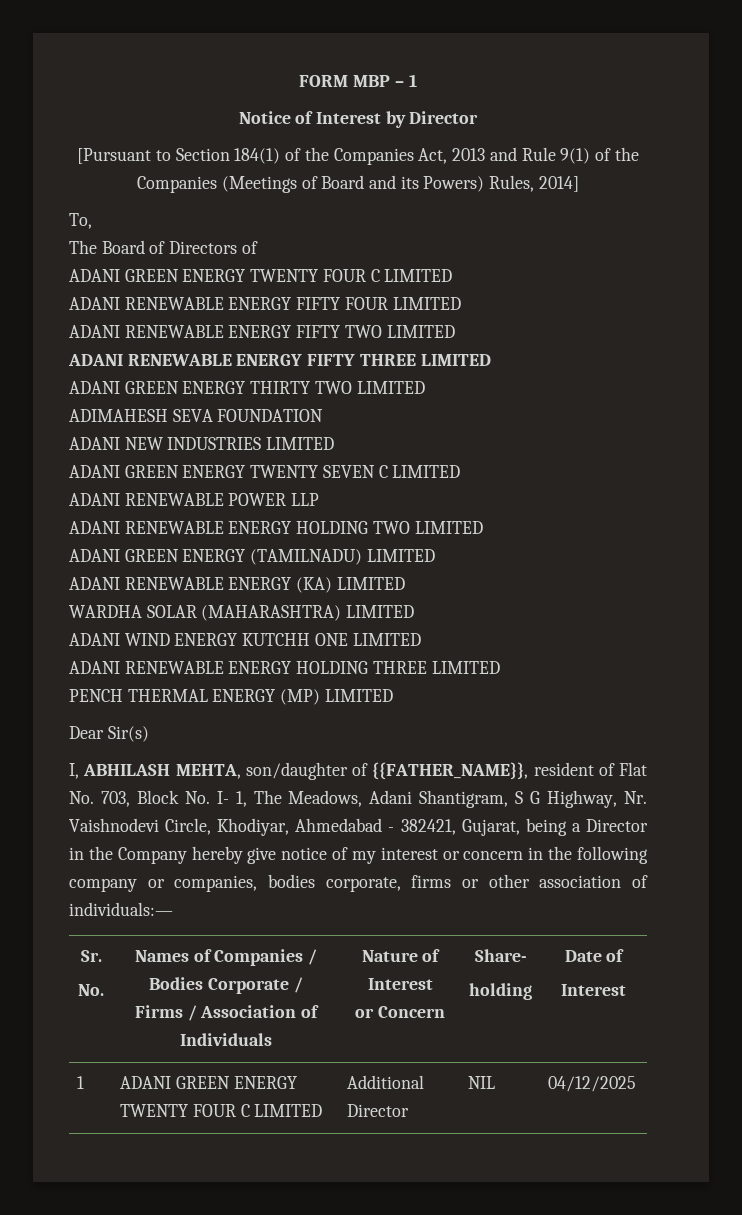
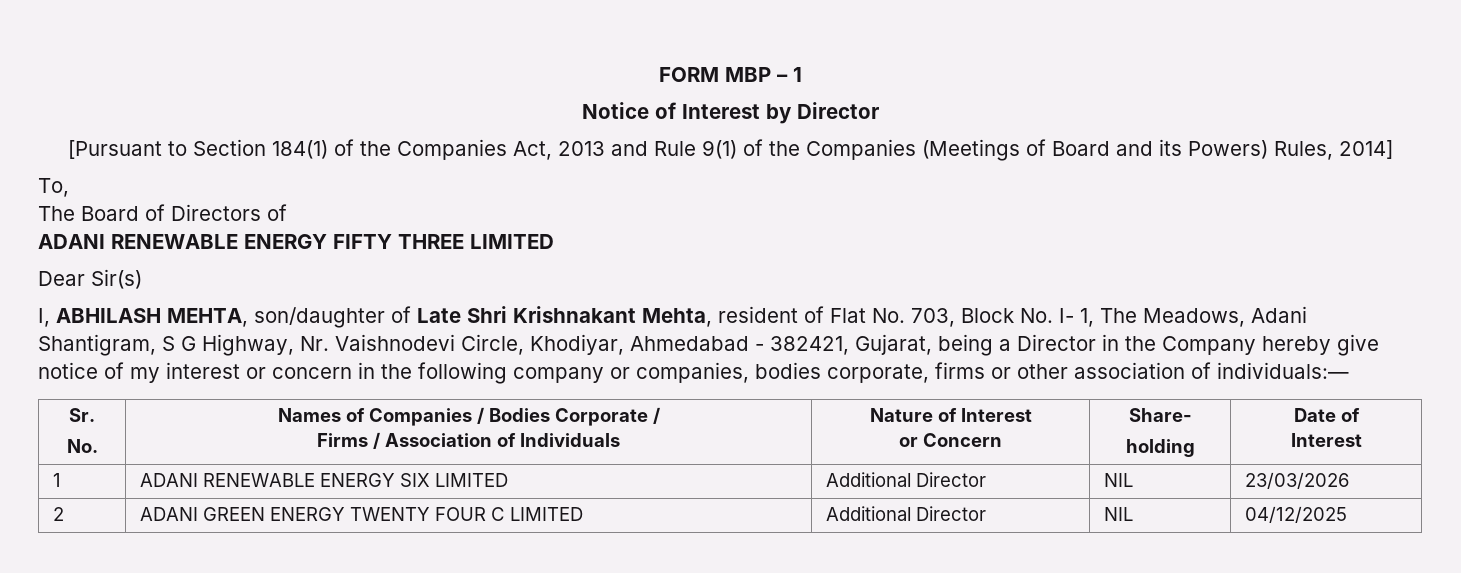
[69,269,453,282] [69,297,461,310] [69,325,455,338] // ADANI GREEN ENERGY TWENTY FOUR C LIMITED // ADANI RENEWABLE ENERGY FIFTY FOUR LIMITED // ADANI RENEWABLE ENERGY FIFTY TWO LIMITED -> (287, 212) none
[69,381,425,394] [69,409,324,422] [69,437,335,450] [69,465,461,478] [69,493,320,506] [69,521,483,534] [69,549,435,565] [69,577,405,593] [69,605,415,621] [69,633,421,646] [69,661,500,674] [69,689,393,705] // ADANI GREEN ENERGY THIRTY TWO LIMITED // ADIMAHESH SEVA FOUNDATION // ADANI NEW INDUSTRIES LIMITED // ADANI GREEN ENERGY TWENTY SEVEN C LIMITED // ADANI RENEWABLE POWER LLP // ADANI RENEWABLE ENERGY HOLDING TWO LIMITED // ADANI GREEN ENERGY (TAMILNADU) LIMITED // ADANI RENEWABLE ENERGY (KA) LIMITED // WARDHA SOLAR (MAHARASHTRA) LIMITED // ADANI WIND ENERGY KUTCHH ONE LIMITED // ADANI RENEWABLE ENERGY HOLDING THREE LIMITED // PENCH THERMAL ENERGY (MP) LIMITED -> (554, 241) none
[372,762,529,780] {{FATHER_NAME}}, -> [417,306,712,327] Late Shri Krishnakant Mehta,
(85, 1082) none -> [139,473,508,487] [825,472,986,487] [1103,473,1133,487] [1244,472,1349,489] [52,507,64,521] | ADANI RENEWABLE ENERGY SIX LIMITED | Additional Director | NIL | 23/03/2026 // 2

